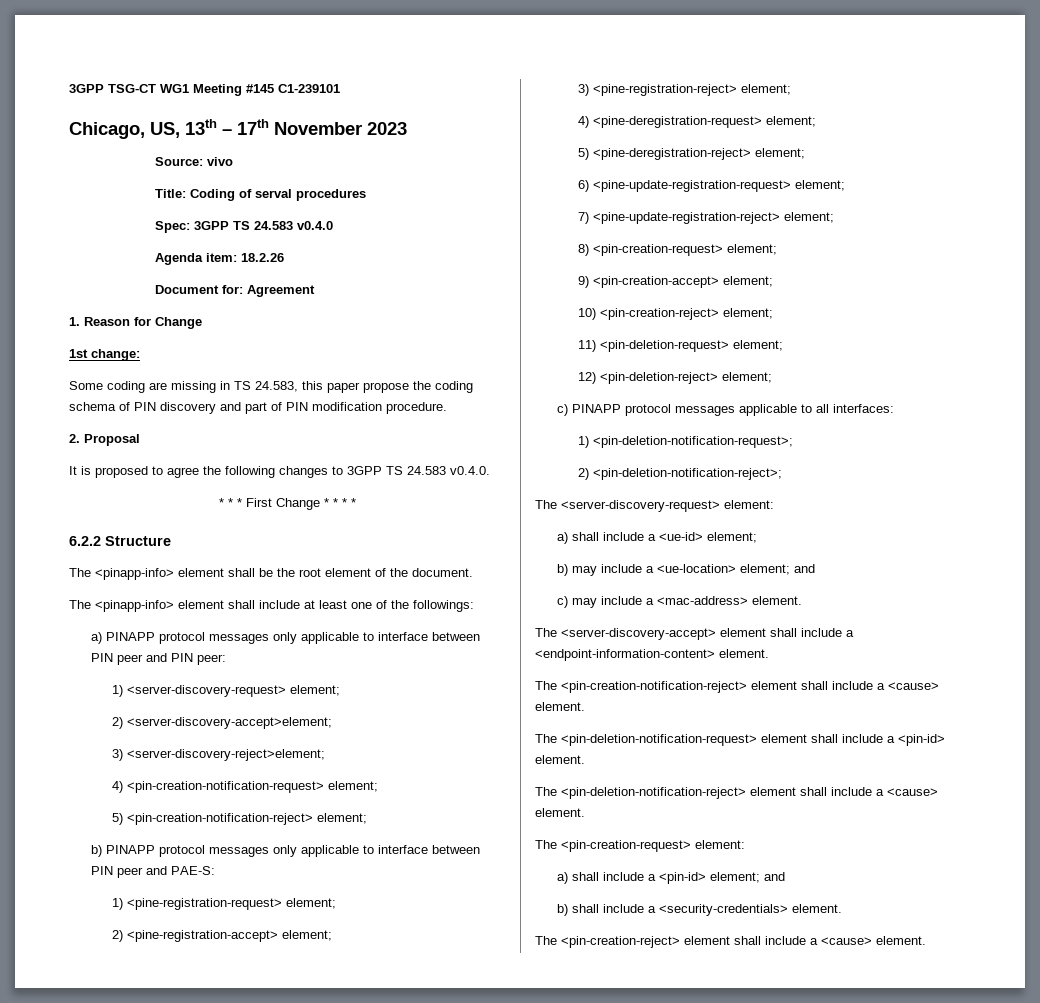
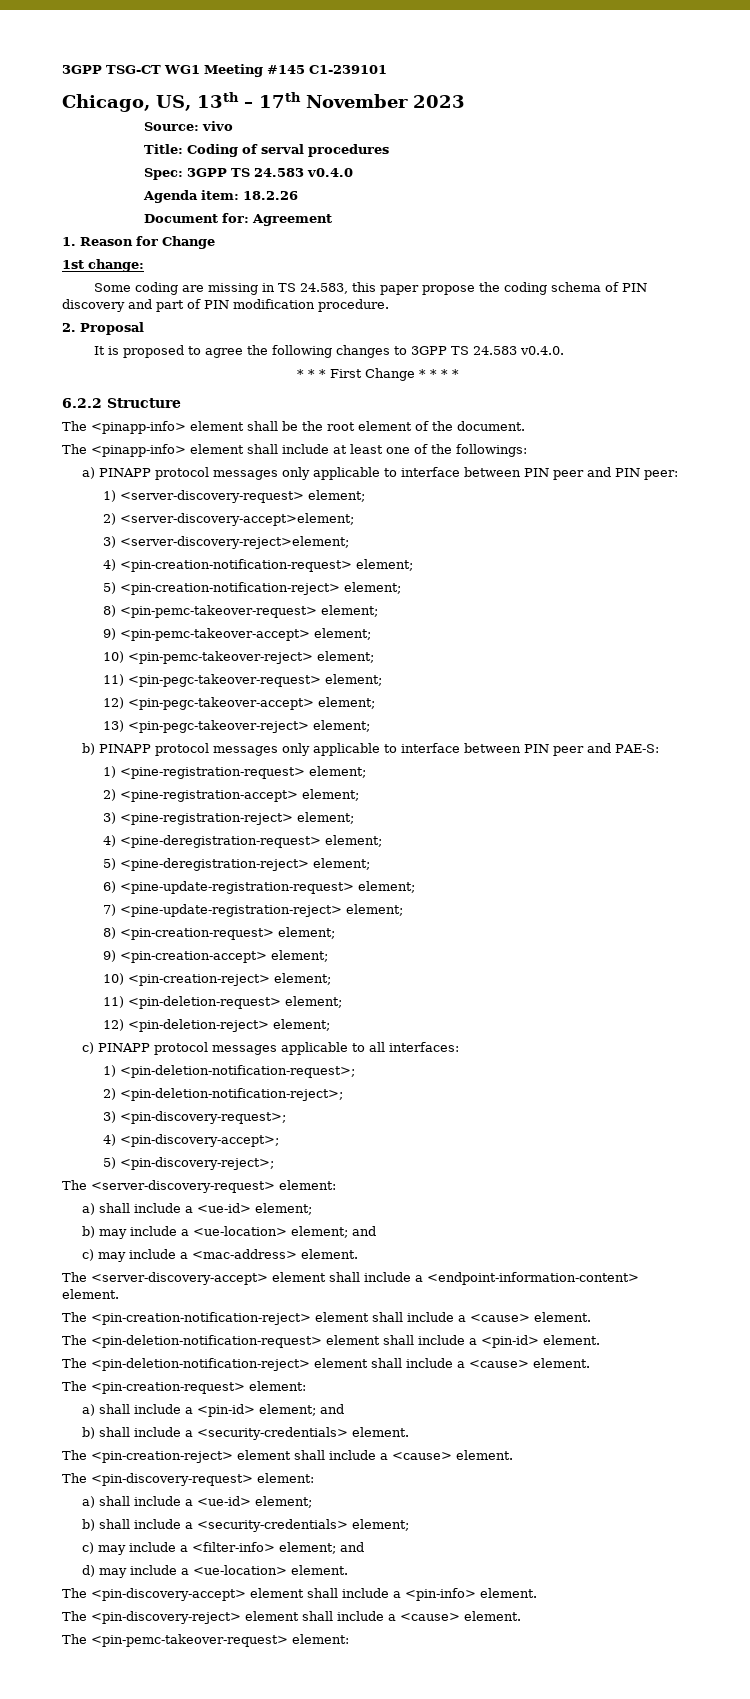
(368, 818) none -> [102,605,378,618] [102,628,371,641] [102,651,374,664] [102,674,382,687] [102,697,375,710] [102,720,370,733] // 8) <pin-pemc-takeover-request> element; // 9) <pin-pemc-takeover-accept> element; // 10) <pin-pemc-takeover-reject> element; // 11) <pin-pegc-takeover-request> element; // 12) <pin-pegc-takeover-accept> element; // 13) <pin-pegc-takeover-reject> element;
(783, 474) none -> [102,1111,286,1124] [102,1134,279,1147] [102,1157,274,1170] // 3) <pin-discovery-request>; // 4) <pin-discovery-accept>; // 5) <pin-discovery-reject>;
(926, 940) none -> [62,1473,314,1486] [82,1496,313,1508] [82,1519,410,1532] [82,1542,365,1555] [82,1565,349,1578] [62,1588,537,1601] [62,1611,521,1624] [62,1634,349,1647] // The <pin-discovery-request> element: // a) shall include a <ue-id> element; // b) shall include a <security-credentials> element; // c) may include a <filter-info> element; and // d) may include a <ue-location> element. // The <pin-discovery-accept> element shall include a <pin-info> element. // The <pin-discovery-reject> element shall include a <cause> element. // The <pin-pemc-takeover-request> element:

